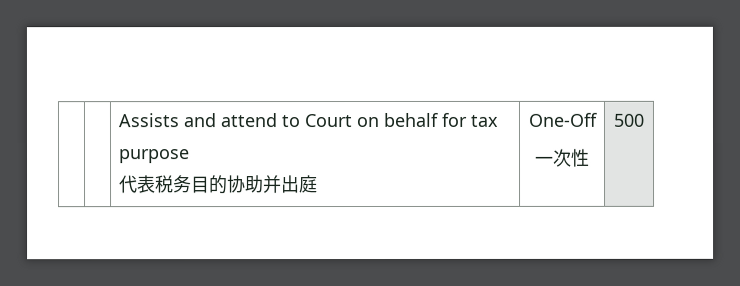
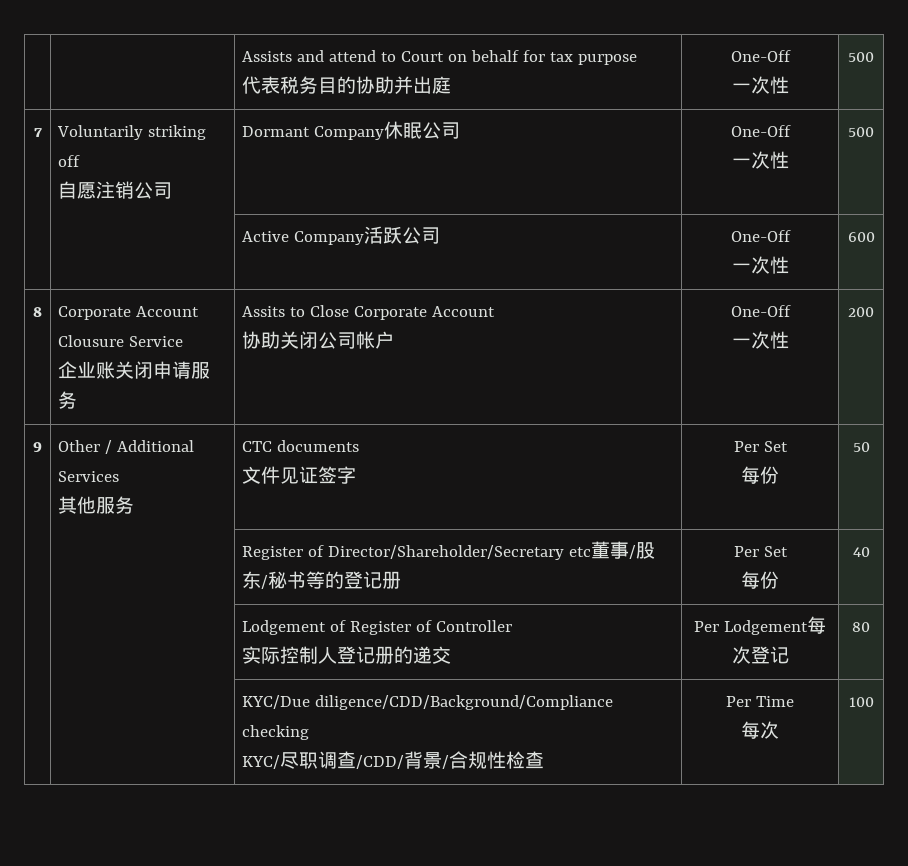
(644, 120) none -> [33,128,42,137] [57,125,207,140] [58,155,81,167] [58,181,173,199] [242,121,461,140] [730,125,791,137] [731,151,789,169] [848,127,874,137] [242,226,441,245] [730,230,791,242] [731,256,789,274] [847,232,875,242] [33,307,42,317] [58,306,200,320] [58,335,184,347] [58,361,211,379] [58,391,78,409] [242,305,496,320] [242,331,395,349] [730,305,791,317] [731,331,789,349] [848,307,874,317] [33,442,42,452] [58,440,195,454] [58,471,120,482] [58,496,135,514] [242,440,360,452] [242,466,357,484] [733,441,788,452] [741,466,779,484] [852,442,870,452] [242,541,656,560] [242,571,402,589] [733,546,788,557] [741,571,779,589] [852,547,870,557] [242,620,513,635] [242,646,452,664] [694,616,826,635] [731,646,789,664] [852,622,870,632] [242,695,614,710] [242,725,310,740] [242,751,545,769] [726,696,794,707] [741,721,779,739] [848,697,874,707] // 7 | Voluntarily striking off // 自愿注销公司 | Dormant Company休眠公司 | One-Off // 一次性 | 500 // | | Active Company活跃公司 | One-Off // 一次性 | 600 // 8 | Corporate Account Clousure Service // 企业账关闭申请服务 | Assits to Close Corporate Account // 协助关闭公司帐户 | One-Off // 一次性 | 200 // 9 | Other / Additional Services // 其他服务 | CTC documents // 文件见证签字 | Per Set // 每份 | 50 // | | Register of Director/Shareholder/Secretary etc董事/股东/秘书等的登记册 | Per Set // 每份 | 40 // | | Lodgement of Register of Controller // 实际控制人登记册的递交 | Per Lodgement每次登记 | 80 // | | KYC/Due diligence/CDD/Background/Compliance checking // KYC/尽职调查/CDD/背景/合规性检查 | Per Time // 每次 | 100

